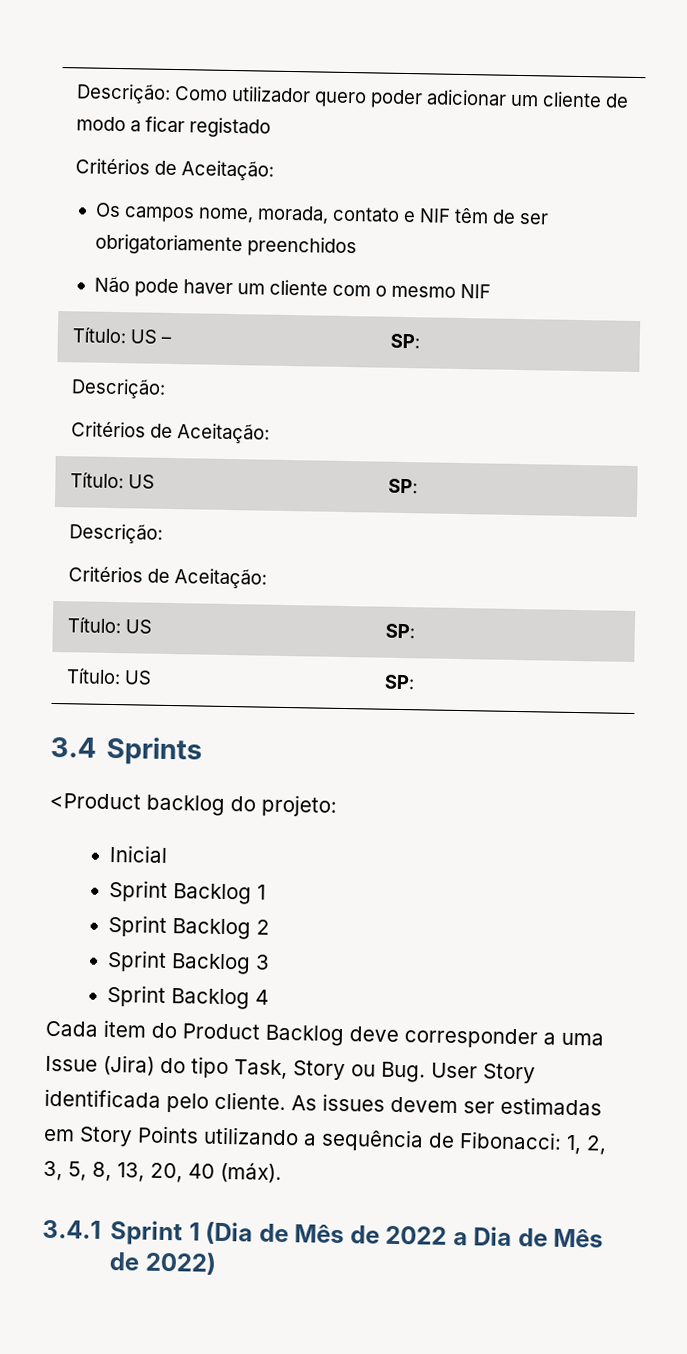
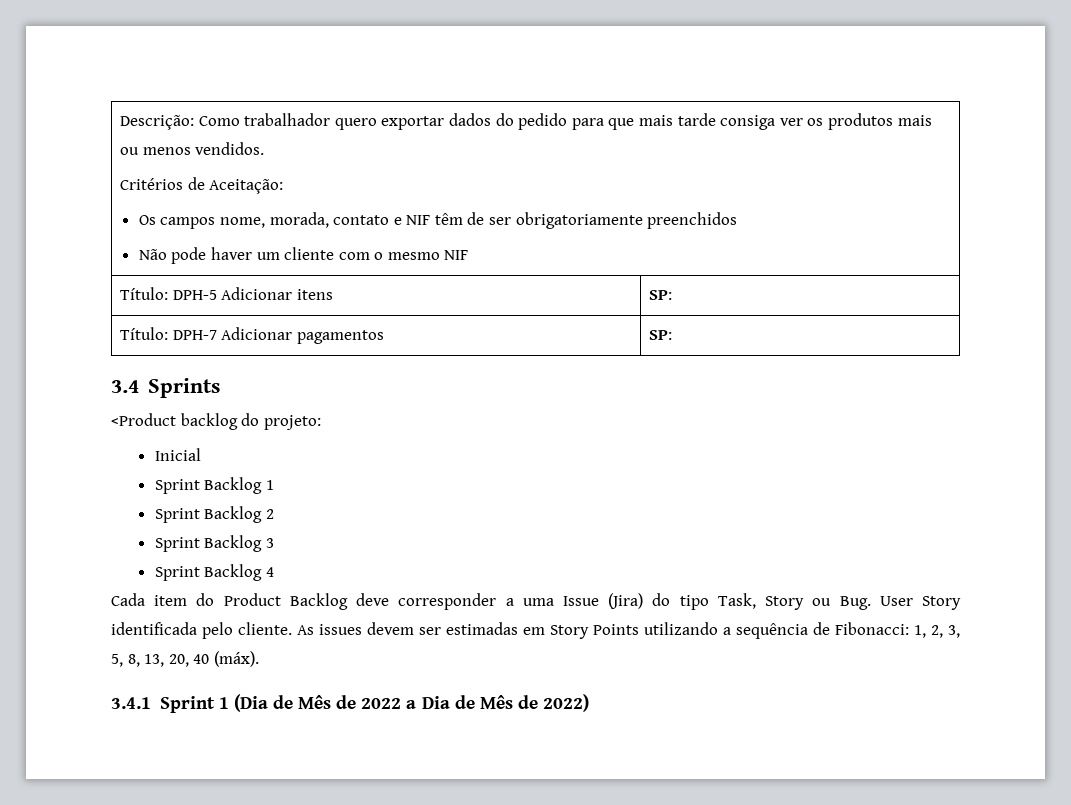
[231,85,630,109] [76,116,272,138] utilizador quero poder adicionar um cliente de modo a ficar registado -> [244,113,932,130] [120,142,265,155] trabalhador quero exportar dados do pedido para que mais tarde consiga ver os produtos mais ou menos vendidos.
[130,329,173,344] [390,333,421,349] [71,378,167,399] [71,421,271,444] [70,472,156,489] [388,478,419,494] [69,523,164,544] [68,566,268,589] [67,617,153,634] US – | SP: // Descrição: // Critérios de Aceitação: // Título: US | SP: // Descrição: // Critérios de Aceitação: // Título: US -> [172,287,333,300] DPH-5 Adicionar itens
[124,670,153,685] US -> [172,327,384,344] DPH-7 Adicionar pagamentos

